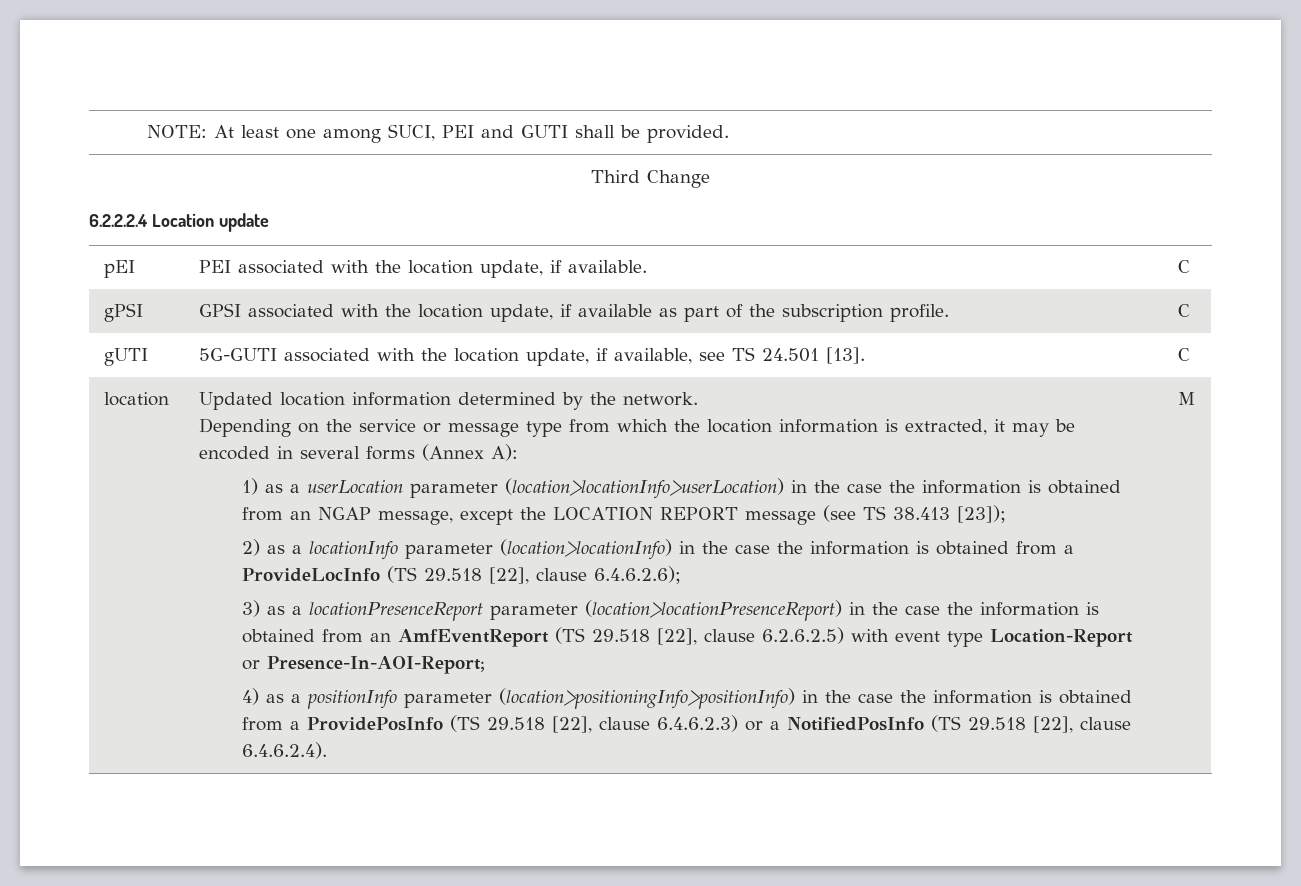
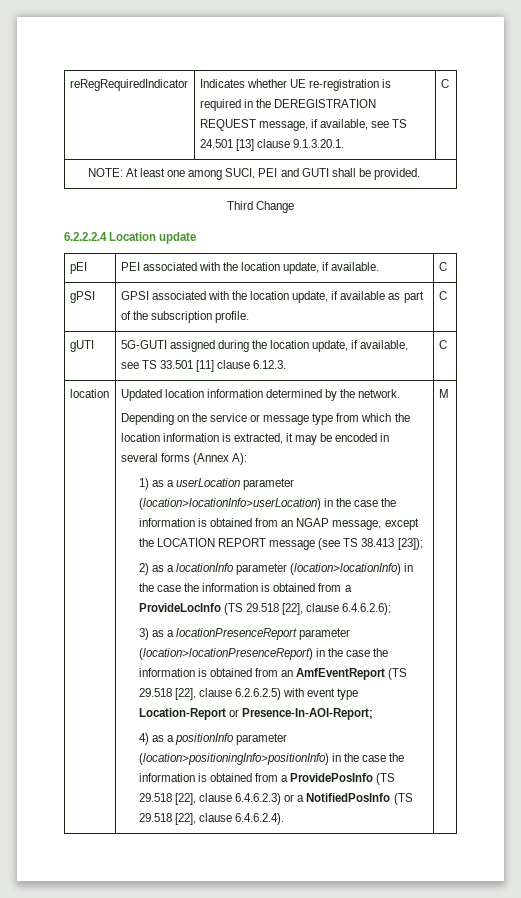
(147, 131) none -> [69,79,188,91] [199,79,391,91] [199,99,376,111] [199,119,408,131] [199,139,344,151] [440,79,449,88] reRegRequiredIndicator | Indicates whether UE re-registration is required in the DEREGISTRATION REQUEST message, if available, see TS 24.501 [13] clause 9.1.3.20.1. | C //
[283,348,415,362] associated with -> [169,340,249,352] assigned during
[761,347,865,364] 24.501 [13]. -> [159,360,287,372] 33.501 [11] clause 6.12.3.

